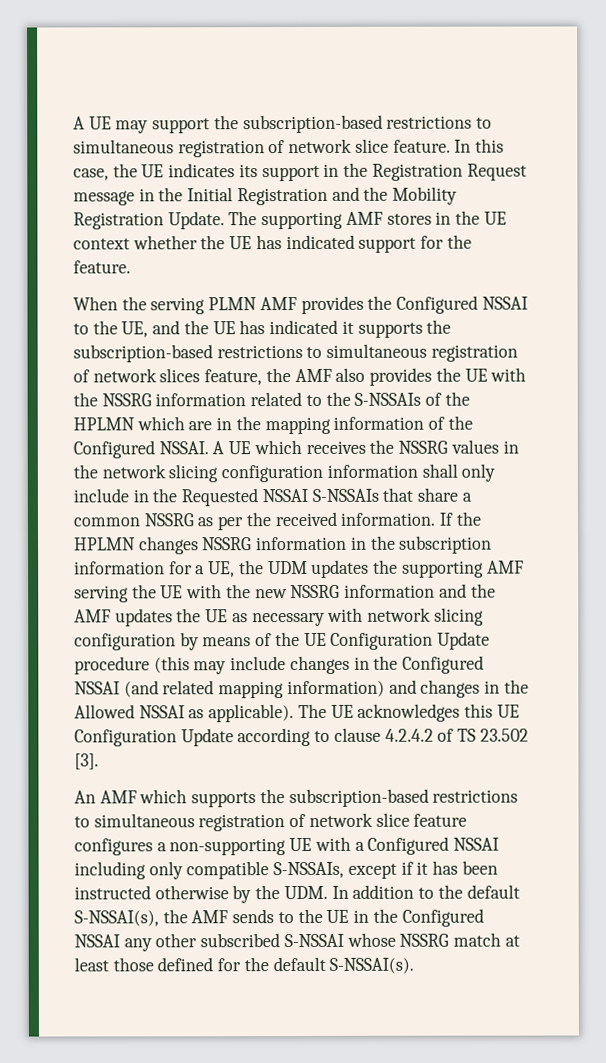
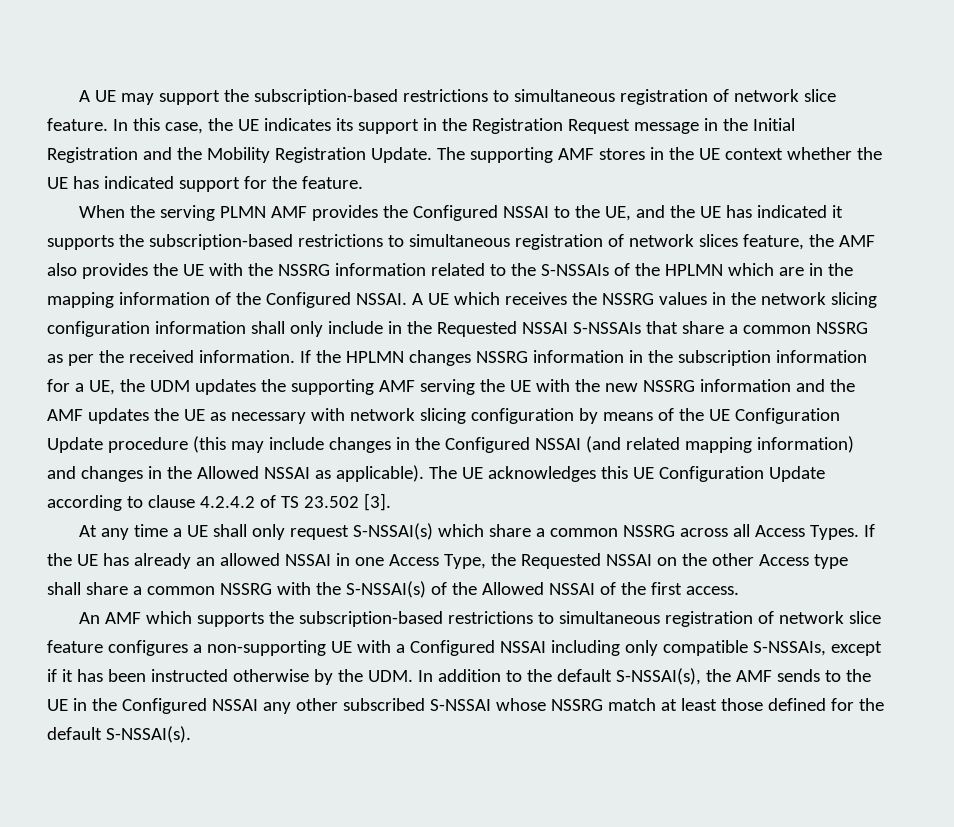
(99, 761) none -> [79,523,876,540] [47,553,848,569] [47,581,739,598] // At any time a UE shall only request S-NSSAI(s) which share a common NSSRG across all Access Types. If the UE has already an allowed NSSAI in one Access Type, the Requested NSSAI on the other Access type shall share a common NSSRG with the S-NSSAI(s) of the Allowed NSSAI of the first access.

